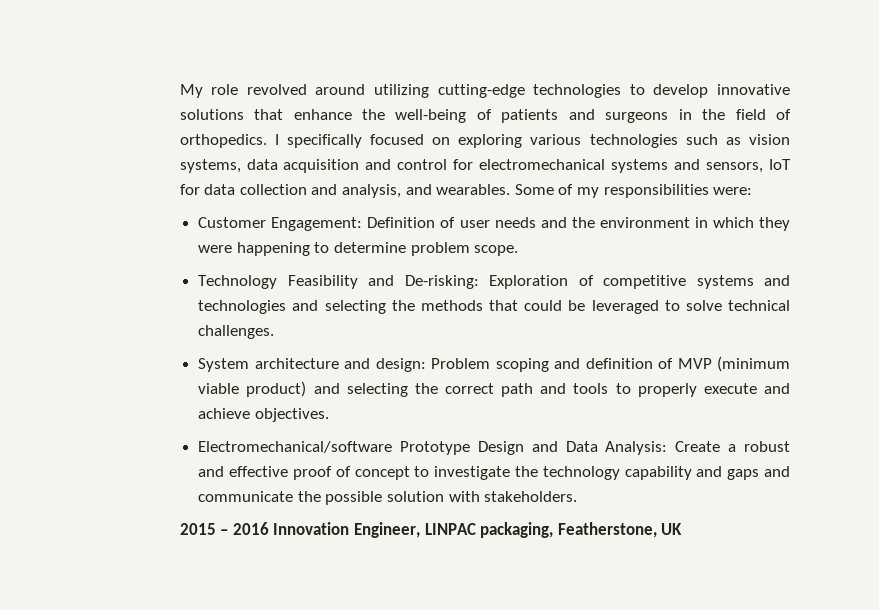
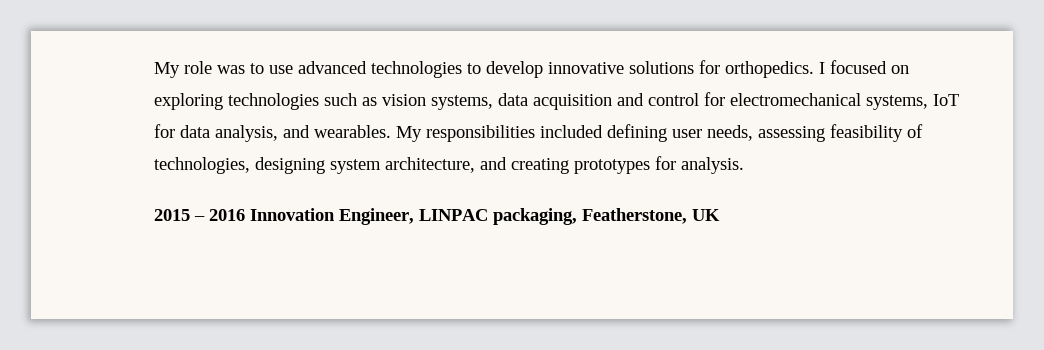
[246,84,525,98] revolved around utilizing cutting-edge -> [217,61,368,74] was to use advanced
[254,109,792,123] that enhance the well-being of patients and surgeons in the field of -> [699,60,721,74] for
[286,134,362,148] specifically -> (826, 68) none
[530,134,582,145] various -> (224, 101) none
[611,159,764,173] systems and sensors, -> [866,95,929,110] systems,
[239,184,338,195] collection and -> (211, 131) none
[514,184,753,198] [198,217,790,231] [198,242,519,256] [198,275,790,289] [198,300,790,314] [198,325,275,339] [198,356,790,372] [198,381,790,397] [198,408,329,422] [198,441,790,455] [198,466,790,480] [198,491,578,505] Some of my responsibilities were: // Customer Engagement: Definition of user needs and the environment in which they were happening to determine problem scope. // Technology Feasibility and De-risking: Exploration of competitive systems and technologies and selecting the methods that could be leveraged to solve technical challenges. // System architecture and design: Problem scoping and definition of MVP (minimum viable product) and selecting the correct path and tools to properly execute and achieve objectives. // Electromechanical/software Prototype Design and Data Analysis: Create a robust and effective proof of concept to investigate the technology capability and gaps and communicate the possible solution with stakeholders. -> [396,124,924,142] [154,156,745,174] My responsibilities included defining user needs, assessing feasibility of technologies, designing system architecture, and creating prototypes for analysis.

